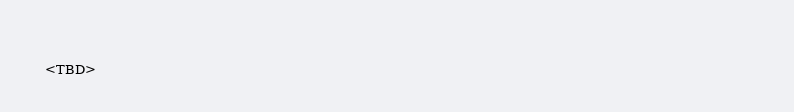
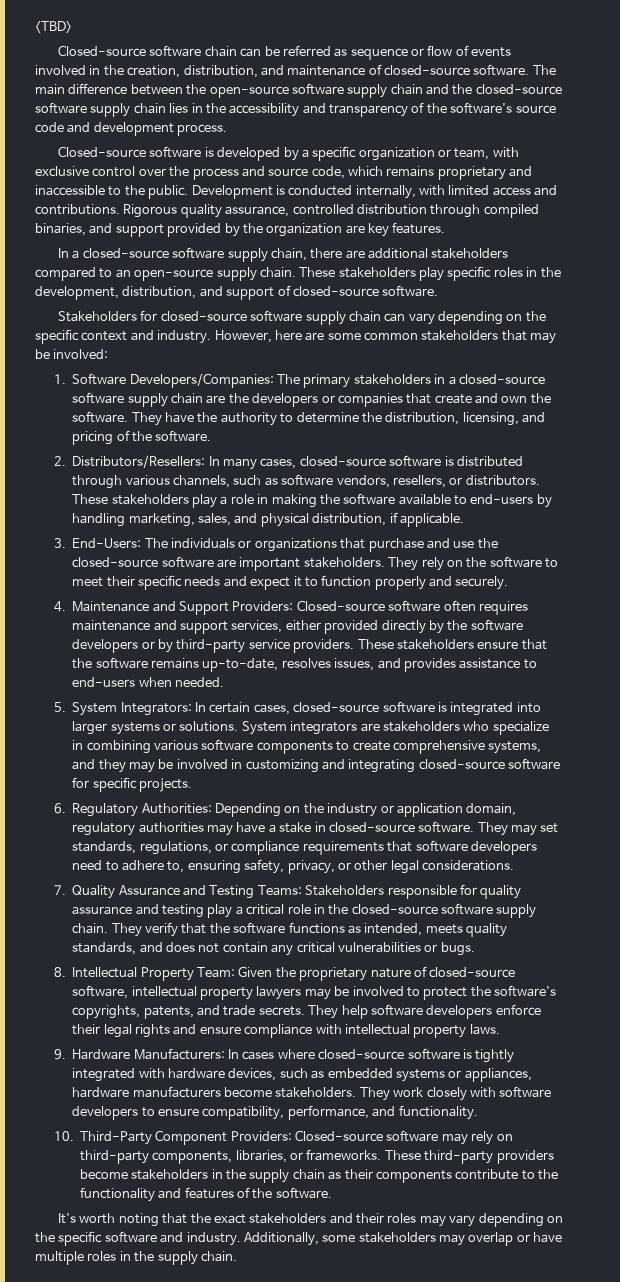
(96, 69) none -> [57,45,512,60] [35,64,556,78] [35,83,562,98] [35,102,556,117] [35,122,228,136] [57,146,519,161] [35,166,533,180] [35,185,558,199] [35,204,539,218] [35,222,446,237] [57,247,509,262] [35,266,561,281] [35,285,439,300] [57,310,546,325] [35,329,557,344] [35,349,109,359] [53,373,545,388] [72,392,551,407] [72,411,546,426] [72,430,212,445] [53,455,523,470] [72,474,540,489] [72,493,552,508] [72,512,464,527] [53,538,498,552] [72,556,559,571] [72,575,509,590] [53,600,528,615] [72,619,523,634] [72,639,547,653] [72,657,537,672] [72,677,225,687] [53,701,541,716] [72,721,549,735] [72,739,542,754] [72,758,561,773] [72,777,193,792] [53,803,517,817] [72,821,559,836] [72,840,537,855] [72,859,515,874] [53,884,522,899] [72,903,537,918] [72,922,508,937] [72,942,475,956] [53,966,516,981] [72,985,557,1000] [72,1004,541,1019] [72,1024,500,1038] [53,1048,515,1063] [72,1068,532,1082] [72,1086,552,1101] [72,1105,478,1120] [53,1130,513,1145] [79,1149,554,1164] [79,1169,559,1183] [79,1187,332,1202] [57,1213,563,1227] [35,1231,563,1246] [35,1251,237,1265] // Closed-source software chain can be referred as sequence or flow of events involved in the creation, distribution, and maintenance of closed-source software. The main difference between the open-source software supply chain and the closed-source software supply chain lies in the accessibility and transparency of the software's source code and development process. // Closed-source software is developed by a specific organization or team, with exclusive control over the process and source code, which remains proprietary and inaccessible to the public. Development is conducted internally, with limited access and contributions. Rigorous quality assurance, controlled distribution through compiled binaries, and support provided by the organization are key features. // In a closed-source software supply chain, there are additional stakeholders compared to an open-source supply chain. These stakeholders play specific roles in the development, distribution, and support of closed-source software. // Stakeholders for closed-source software supply chain can vary depending on the specific context and industry. However, here are some common stakeholders that may be involved: // 1. Software Developers/Companies: The primary stakeholders in a closed-source software supply chain are the developers or companies that create and own the software. They have the authority to determine the distribution, licensing, and pricing of the software. // 2. Distributors/Resellers: In many cases, closed-source software is distributed through various channels, such as software vendors, resellers, or distributors. These stakeholders play a role in making the software available to end-users by handling marketing, sales, and physical distribution, if applicable. // 3. End-Users: The individuals or organizations that purchase and use the closed-source software are important stakeholders. They rely on the software to meet their specific needs and expect it to function properly and securely. // 4. Maintenance and Support Providers: Closed-source software often requires maintenance and support services, either provided directly by the software developers or by third-party service providers. These stakeholders ensure that the software remains up-to-date, resolves issues, and provides assistance to end-users when needed. // 5. System Integrators: In certain cases, closed-source software is integrated into larger systems or solutions. System integrators are stakeholders who specialize in combining various software components to create comprehensive systems, and they may be involved in customizing and integrating closed-source software for specific projects. // 6. Regulatory Authorities: Depending on the industry or application domain, regulatory authorities may have a stake in closed-source software. They may set standards, regulations, or compliance requirements that software developers need to adhere to, ensuring safety, privacy, or other legal considerations. // 7. Quality Assurance and Testing Teams: Stakeholders responsible for quality assurance and testing play a critical role in the closed-source software supply chain. They verify that the software functions as intended, meets quality standards, and does not contain any critical vulnerabilities or bugs. // 8. Intellectual Property Team: Given the proprietary nature of closed-source software, intellectual property lawyers may be involved to protect the software's copyrights, patents, and trade secrets. They help software developers enforce their legal rights and ensure compliance with intellectual property laws. // 9. Hardware Manufacturers: In cases where closed-source software is tightly integrated with hardware devices, such as embedded systems or appliances, hardware manufacturers become stakeholders. They work closely with software developers to ensure compatibility, performance, and functionality. // 10. Third-Party Component Providers: Closed-source software may rely on third-party components, libraries, or frameworks. These third-party providers become stakeholders in the supply chain as their components contribute to the functionality and features of the software. // It's worth noting that the exact stakeholders and their roles may vary depending on the specific software and industry. Additionally, some stakeholders may overlap or have multiple roles in the supply chain.

